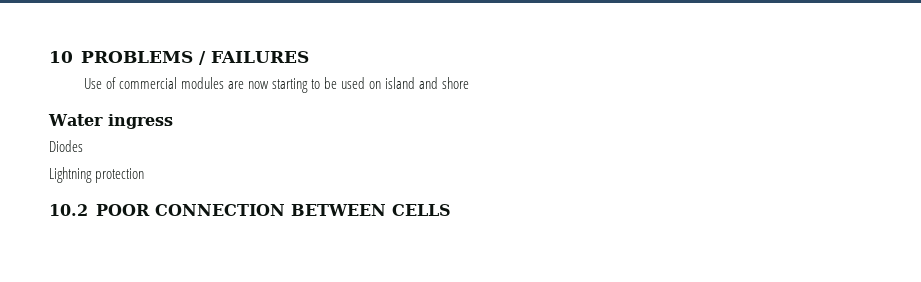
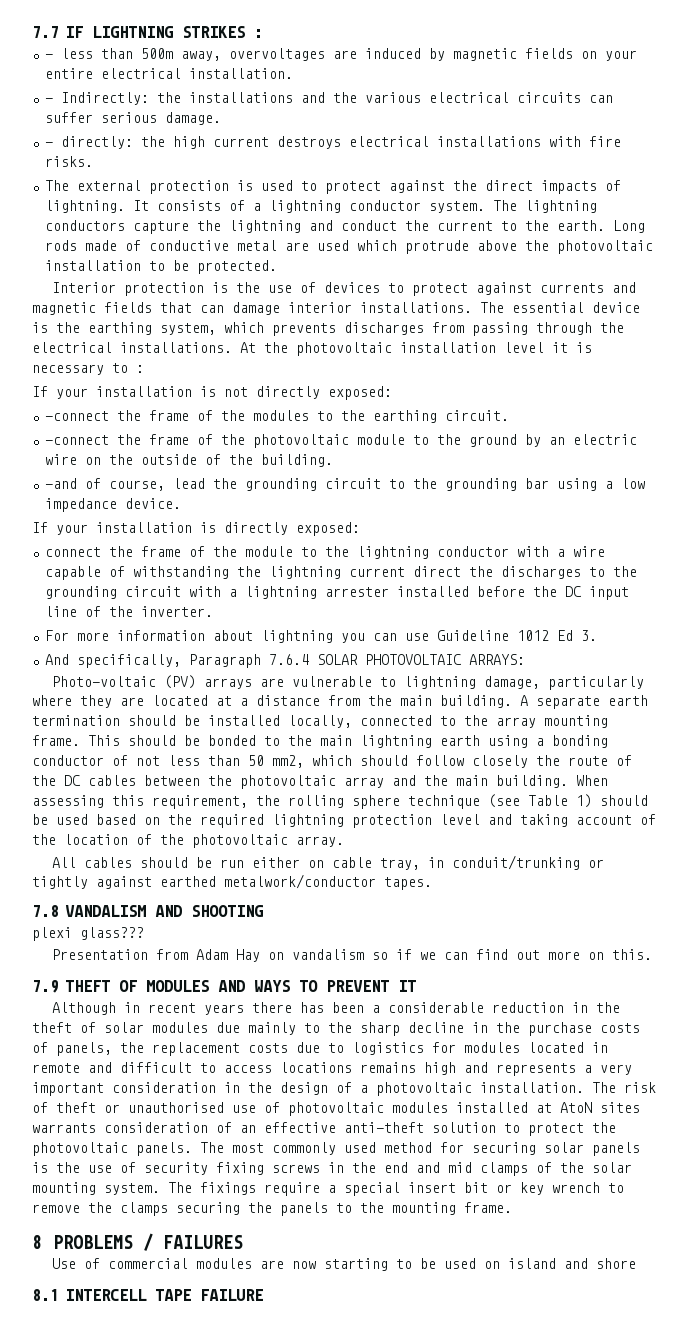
[49,51,73,63] 10 -> [32,26,263,38] [44,48,637,61] [44,68,293,79] [44,92,613,105] [44,112,221,125] [44,136,621,149] [44,156,93,167] [44,180,621,194] [44,200,597,213] [44,220,645,234] [44,240,653,254] [44,260,277,274] [52,282,637,296] [32,302,640,315] [32,322,624,336] [32,342,592,356] [32,363,144,375] [32,386,392,400] [44,410,509,423] [44,434,637,448] [44,454,333,467] [44,478,645,491] [44,498,181,512] [32,522,360,536] [44,546,605,559] [44,566,637,580] [44,586,629,600] [44,606,213,617] [44,630,597,643] [44,654,525,668] [52,675,645,690] [32,695,648,709] [32,715,608,728] [32,735,608,748] [32,755,632,768] [32,775,608,789] [32,794,648,809] [32,814,656,828] [32,834,344,848] [52,855,605,870] [32,874,432,890] [32,905,263,917] [32,927,144,941] [52,949,653,962] [32,980,416,993] [52,1002,621,1015] [32,1022,640,1036] [32,1042,608,1056] [32,1062,632,1076] [32,1082,656,1096] [32,1102,640,1116] [32,1122,616,1136] [32,1142,640,1156] [32,1162,632,1176] [32,1182,624,1196] [32,1202,512,1216] [32,1235,42,1249] 7.7 IF LIGHTNING STRIKES : // - less than 500m away, overvoltages are induced by magnetic fields on your entire electrical installation. // - Indirectly: the installations and the various electrical circuits can suffer serious damage. // - directly: the high current destroys electrical installations with fire risks. // The external protection is used to protect against the direct impacts of lightning. It consists of a lightning conductor system. The lightning conductors capture the lightning and conduct the current to the earth. Long rods made of conductive metal are used which protrude above the photovoltaic installation to be protected. // Interior protection is the use of devices to protect against currents and magnetic fields that can damage interior installations. The essential device is the earthing system, which prevents discharges from passing through the electrical installations. At the photovoltaic installation level it is necessary to : // If your installation is not directly exposed: // -connect the frame of the modules to the earthing circuit. // -connect the frame of the photovoltaic module to the ground by an electric wire on the outside of the building. // -and of course, lead the grounding circuit to the grounding bar using a low impedance device. // If your installation is directly exposed: // connect the frame of the module to the lightning conductor with a wire capable of withstanding the lightning current direct the discharges to the grounding circuit with a lightning arrester installed before the DC input line of the inverter. // For more information about lightning you can use Guideline 1012 Ed 3. // And specifically, Paragraph 7.6.4 SOLAR PHOTOVOLTAIC ARRAYS: // Photo‐voltaic (PV) arrays are vulnerable to lightning damage, particularly where they are located at a distance from the main building. A separate earth termination should be installed locally, connected to the array mounting frame. This should be bonded to the main lightning earth using a bonding conductor of not less than 50 mm2, which should follow closely the route of the DC cables between the photovoltaic array and the main building. When assessing this requirement, the rolling sphere technique (see Table 1) should be used based on the required lightning protection level and taking account of the location of the photovoltaic array. // All cables should be run either on cable tray, in conduit/trunking or tightly against earthed metalwork/conductor tapes. // 7.8 VANDALISM AND SHOOTING // plexi glass??? // Presentation from Adam Hay on vandalism so if we can find out more on this. // 7.9 THEFT OF MODULES AND WAYS TO PREVENT IT // Although in recent years there has been a considerable reduction in the theft of solar modules due mainly to the sharp decline in the purchase costs of panels, the replacement costs due to logistics for modules located in remote and difficult to access locations remains high and represents a very important consideration in the design of a photovoltaic installation. The risk of theft or unauthorised use of photovoltaic modules installed at AtoN sites warrants consideration of an effective anti-theft solution to protect the photovoltaic panels. The most commonly used method for securing solar panels is the use of security fixing screws in the end and mid clamps of the solar mounting system. The fixings require a special insert bit or key wrench to remove the clamps securing the panels to the mounting frame. // 8
[48,114,173,129] [49,140,83,152] [49,167,145,183] [49,204,451,216] Water ingress // Diodes // Lightning protection // 10.2 POOR CONNECTION BETWEEN CELLS -> [32,1289,263,1301] 8.1 INTERCELL TAPE FAILURE

